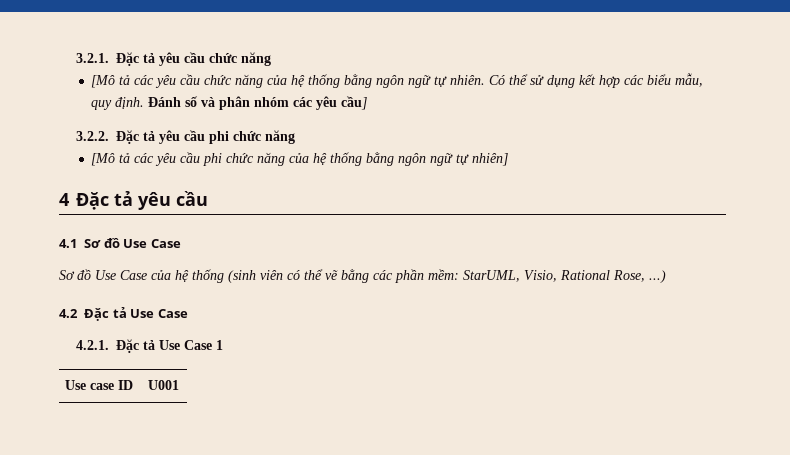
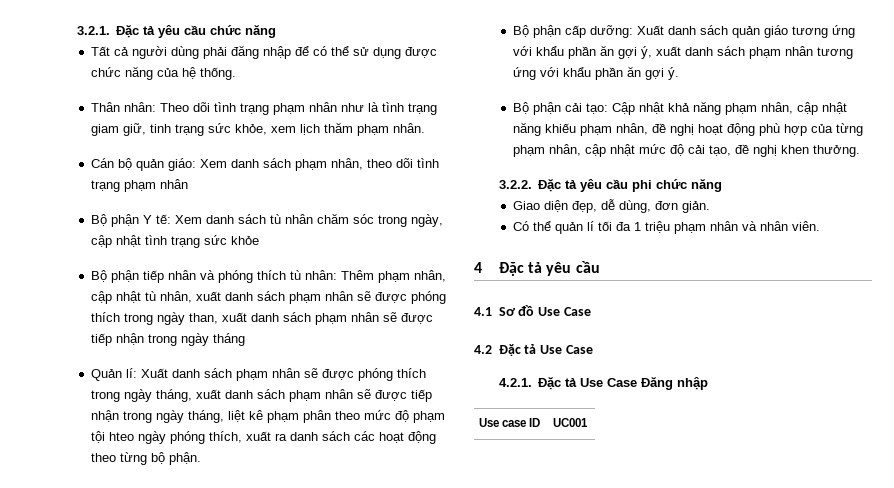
[91,73,704,88] [91,96,368,110] [Mô tả các yêu cầu chức năng của hệ thống bằng ngôn ngữ tự nhiên. Có thể sử dụng kết hợp các biểu mẫu, quy định. Đánh số và phân nhóm các yêu cầu] -> [90,45,437,59] [90,66,236,80] [90,102,437,115] [90,122,425,136] [90,158,439,171] [90,179,188,192] [90,213,443,227] [90,235,259,248] [90,270,446,283] [90,291,446,304] [90,312,433,325] [90,333,245,346] [90,368,426,381] [90,389,432,402] [90,410,445,423] [90,431,436,444] [90,452,201,465] [512,25,855,38] [512,45,853,59] [512,66,679,80] [512,101,847,115] [512,122,863,136] [512,144,860,157] Tất cả người dùng phải đăng nhập để có thể sử dụng được chức năng của hệ thống. // Thân nhân: Theo dõi tình trạng phạm nhân như là tình trạng giam giữ, tinh trạng sức khỏe, xem lịch thăm phạm nhân. // Cán bộ quản giáo: Xem danh sách phạm nhân, theo dõi tình trạng phạm nhân // Bộ phận Y tế: Xem danh sách tù nhân chăm sóc trong ngày, cập nhật tình trạng sức khỏe // Bộ phận tiếp nhân và phóng thích tù nhân: Thêm phạm nhân, cập nhật tù nhân, xuất danh sách phạm nhân sẽ được phóng thích trong ngày than, xuất danh sách phạm nhân sẽ được tiếp nhận trong ngày tháng // Quản lí: Xuất danh sách phạm nhân sẽ được phóng thích trong ngày tháng, xuất danh sách phạm nhân sẽ được tiếp nhận trong ngày tháng, liệt kê phạm phân theo mức độ phạm tội hteo ngày phóng thích, xuất ra danh sách các hoạt động theo từng bộ phận. // Bộ phận cấp dưỡng: Xuất danh sách quản giáo tương ứng với khẩu phần ăn gợi ý, xuất danh sách phạm nhân tương ứng với khẩu phần ăn gợi ý. // Bộ phận cải tạo: Cập nhật khả năng phạm nhân, cập nhật năng khiếu phạm nhân, đề nghị hoạt động phù hợp của từng phạm nhân, cập nhật mức độ cải tạo, đề nghị khen thưởng.
[91,152,509,166] [Mô tả các yêu cầu phi chức năng của hệ thống bằng ngôn ngữ tự nhiên] -> [512,199,710,213] [512,221,820,234] Giao diện đẹp, dễ dùng, đơn giản. // Có thể quản lí tối đa 1 triệu phạm nhân và nhân viên.
[59,269,666,283] // Sơ đồ Use Case của hệ thống (sinh viên có thể vẽ bằng các phần mềm: StarUML, Visio, Rational Rose, ...) -> (591, 311) none
[216,340,224,350] 1 -> [641,377,709,390] Đăng nhập
[148,380,180,390] U001 -> [553,418,589,427] UC001

